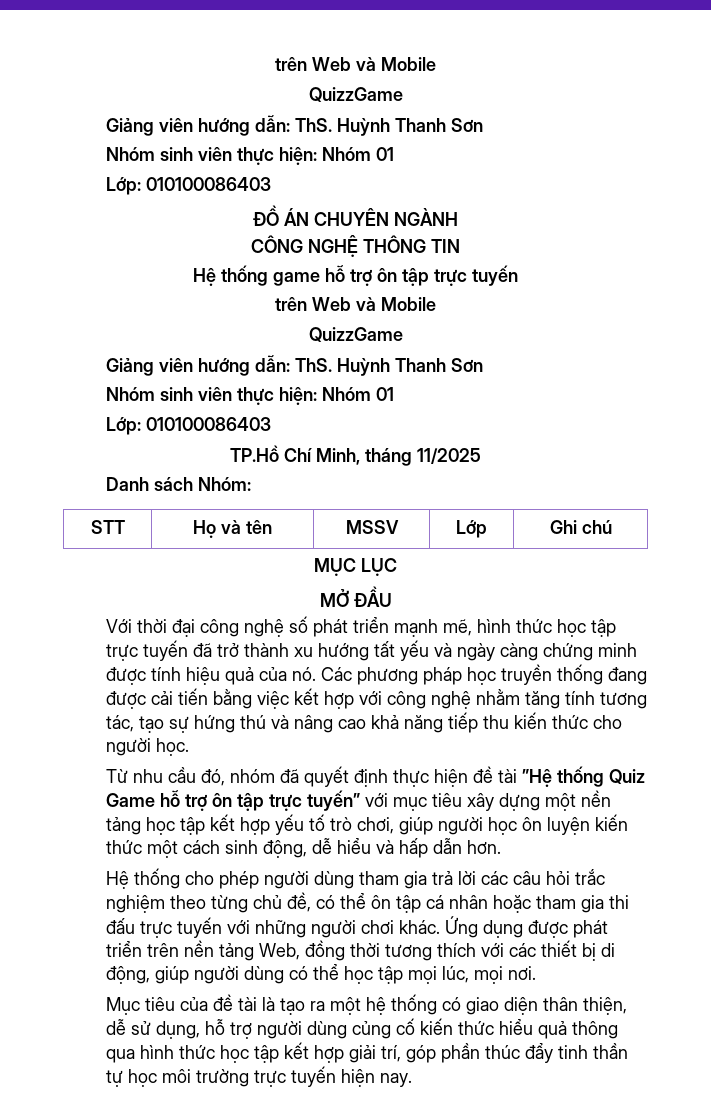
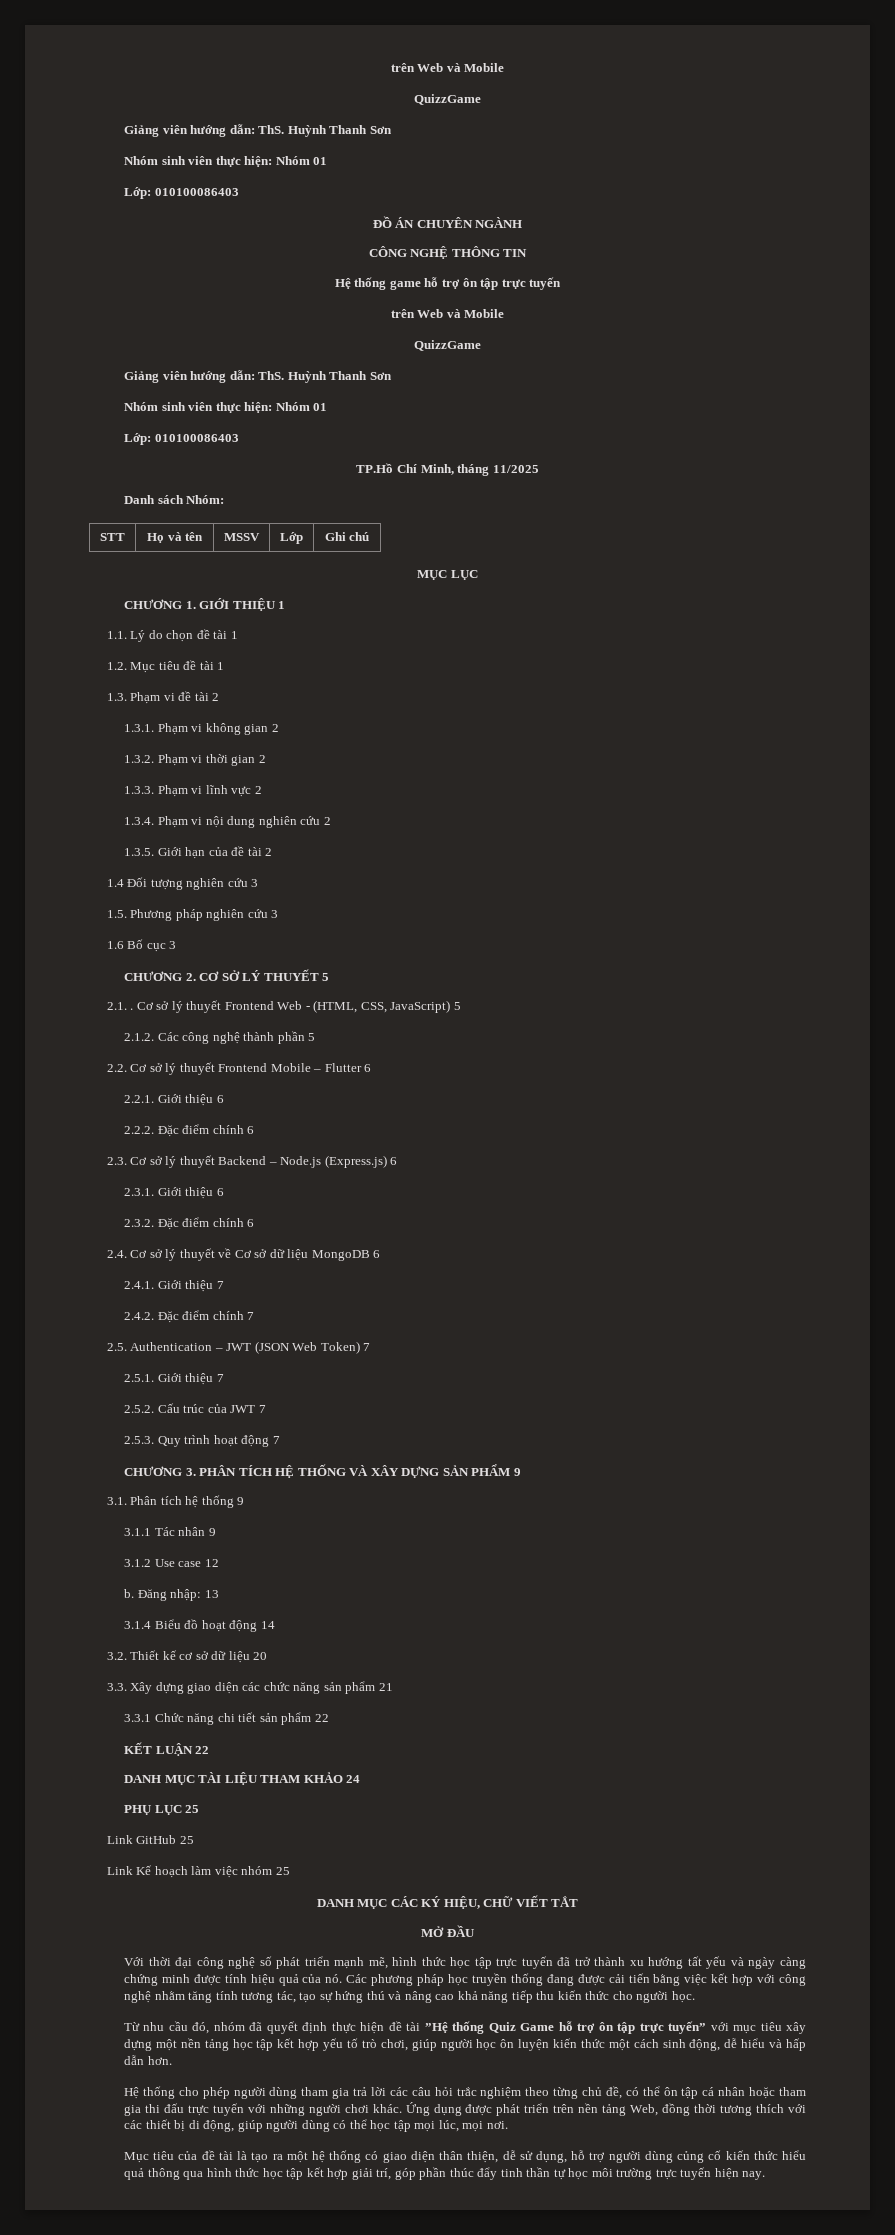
(397, 567) none -> [123,598,286,611] [106,629,238,642] [106,660,225,673] [106,691,220,704] [123,723,279,735] [123,754,266,766] [123,785,262,797] [123,816,331,828] [123,846,273,859] [106,877,259,890] [106,909,279,921] [106,939,177,952] [123,969,330,981] [106,1000,461,1013] [123,1031,316,1044] [106,1062,372,1075] [123,1094,224,1106] [123,1124,255,1137] [106,1155,398,1168] [123,1187,224,1199] [123,1217,255,1230] [106,1248,381,1261] [123,1280,224,1292] [123,1310,255,1323] [106,1341,371,1354] [123,1373,224,1385] [123,1403,266,1413] [123,1435,280,1447] [123,1464,521,1478] [106,1495,245,1508] [123,1527,216,1536] [123,1559,219,1567] [123,1589,219,1601] [123,1619,275,1632] [106,1650,268,1663] [106,1681,393,1694] [123,1712,329,1725] [123,1742,210,1756] [123,1772,361,1785] [123,1805,200,1815] [106,1835,194,1844] [106,1865,290,1878] [316,1895,579,1909] // CHƯƠNG 1. GIỚI THIỆU 1 // 1.1. Lý do chọn đề tài 1 // 1.2. Mục tiêu đề tài 1 // 1.3. Phạm vi đề tài 2 // 1.3.1. Phạm vi không gian 2 // 1.3.2. Phạm vi thời gian 2 // 1.3.3. Phạm vi lĩnh vực 2 // 1.3.4. Phạm vi nội dung nghiên cứu 2 // 1.3.5. Giới hạn của đề tài 2 // 1.4 Đối tượng nghiên cứu 3 // 1.5. Phương pháp nghiên cứu 3 // 1.6 Bố cục 3 // CHƯƠNG 2. CƠ SỞ LÝ THUYẾT 5 // 2.1. . Cơ sở lý thuyết Frontend Web - (HTML, CSS, JavaScript) 5 // 2.1.2. Các công nghệ thành phần 5 // 2.2. Cơ sở lý thuyết Frontend Mobile – Flutter 6 // 2.2.1. Giới thiệu 6 // 2.2.2. Đặc điểm chính 6 // 2.3. Cơ sở lý thuyết Backend – Node.js (Express.js) 6 // 2.3.1. Giới thiệu 6 // 2.3.2. Đặc điểm chính 6 // 2.4. Cơ sở lý thuyết về Cơ sở dữ liệu MongoDB 6 // 2.4.1. Giới thiệu 7 // 2.4.2. Đặc điểm chính 7 // 2.5. Authentication – JWT (JSON Web Token) 7 // 2.5.1. Giới thiệu 7 // 2.5.2. Cấu trúc của JWT 7 // 2.5.3. Quy trình hoạt động 7 // CHƯƠNG 3. PHÂN TÍCH HỆ THỐNG VÀ XÂY DỰNG SẢN PHẨM 9 // 3.1. Phân tích hệ thống 9 // 3.1.1 Tác nhân 9 // 3.1.2 Use case 12 // b. Đăng nhập: 13 // 3.1.4 Biểu đồ hoạt động 14 // 3.2. Thiết kế cơ sở dữ liệu 20 // 3.3. Xây dựng giao diện các chức năng sản phẩm 21 // 3.3.1 Chức năng chi tiết sản phẩm 22 // KẾT LUẬN 22 // DANH MỤC TÀI LIỆU THAM KHẢO 24 // PHỤ LỤC 25 // Link GitHub 25 // Link Kế hoạch làm việc nhóm 25 // DANH MỤC CÁC KÝ HIỆU, CHỮ VIẾT TẮT

